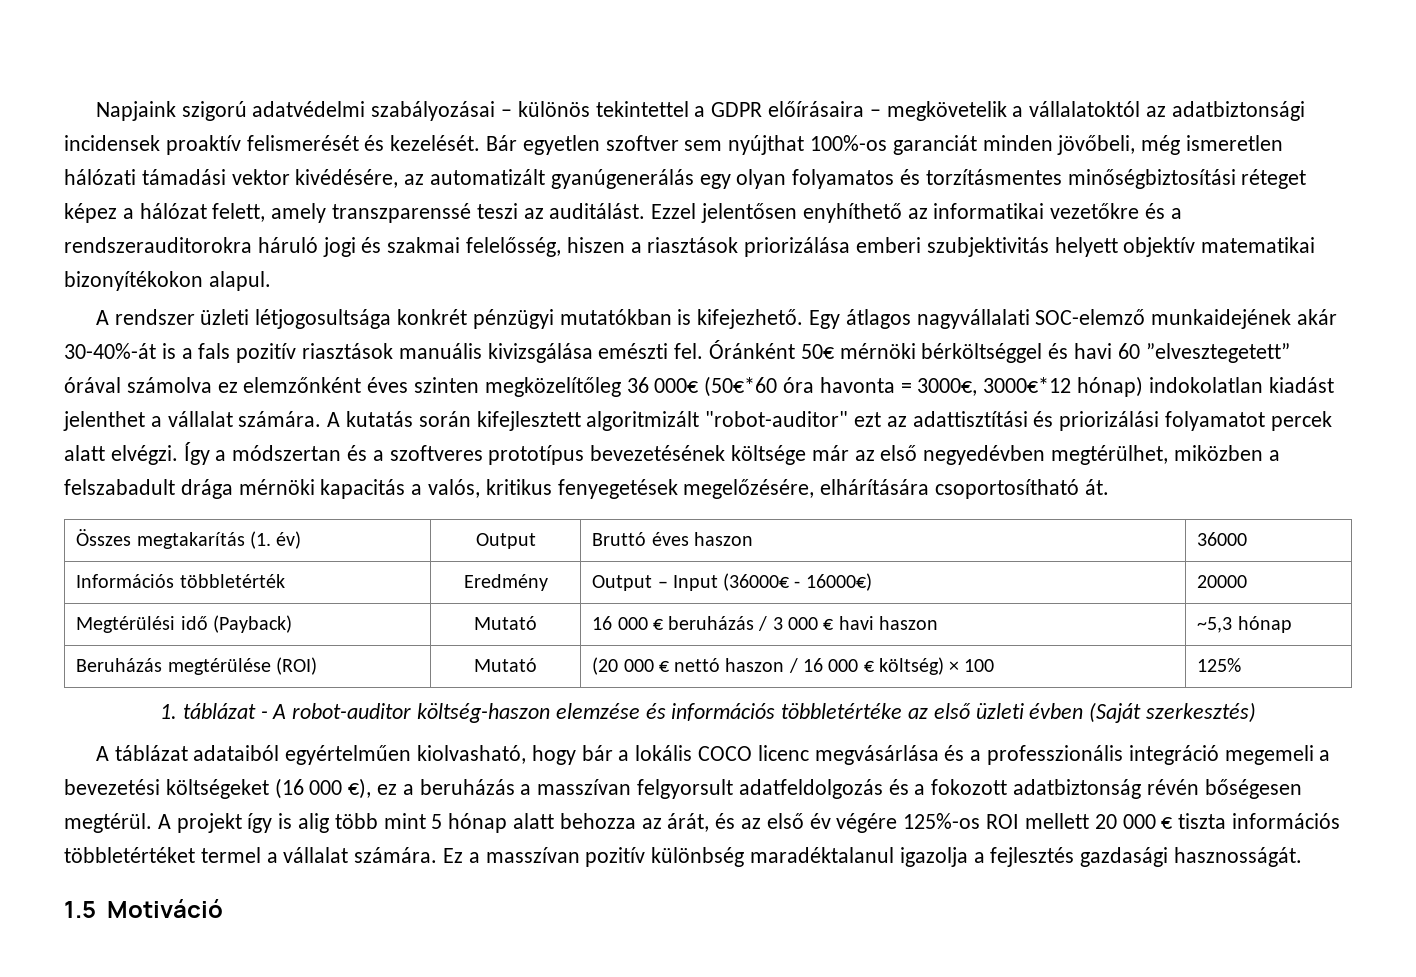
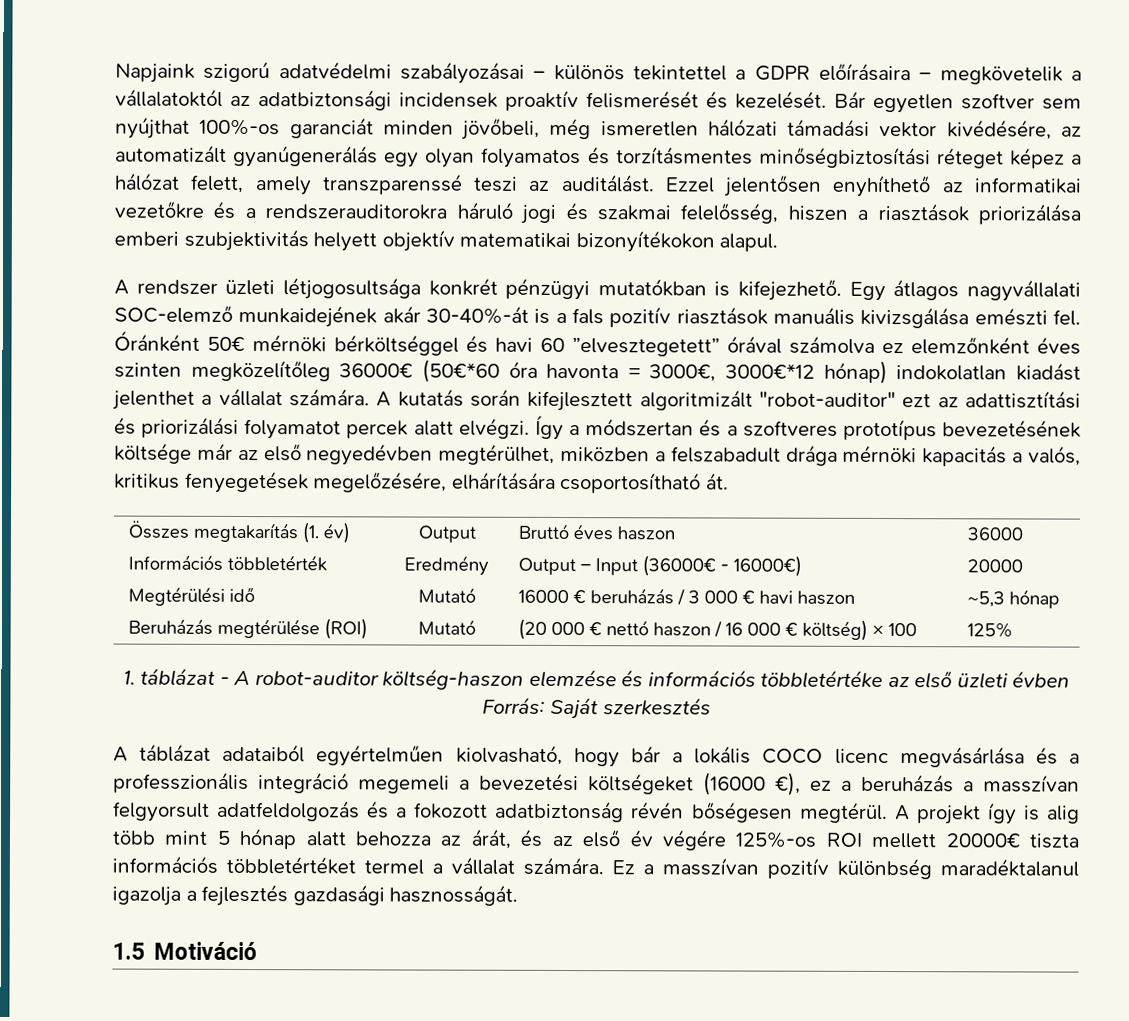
[626,377,699,393] 36 000€ -> [339,363,414,378] 36000€
[212,615,292,633] [474,616,537,630] [592,616,648,630] (Payback) | Mutató | 16 000 -> [417,587,476,603] [518,589,570,604] | Mutató | 16000
[1089,702,1257,723] (Saját szerkesztés) -> [482,696,711,720] Forrás: Saját szerkesztés
[274,778,343,799] (16 000 -> [703,772,766,796] (16000
[1094,814,1173,829] 20 000 € -> [945,833,1020,848] 20000€

